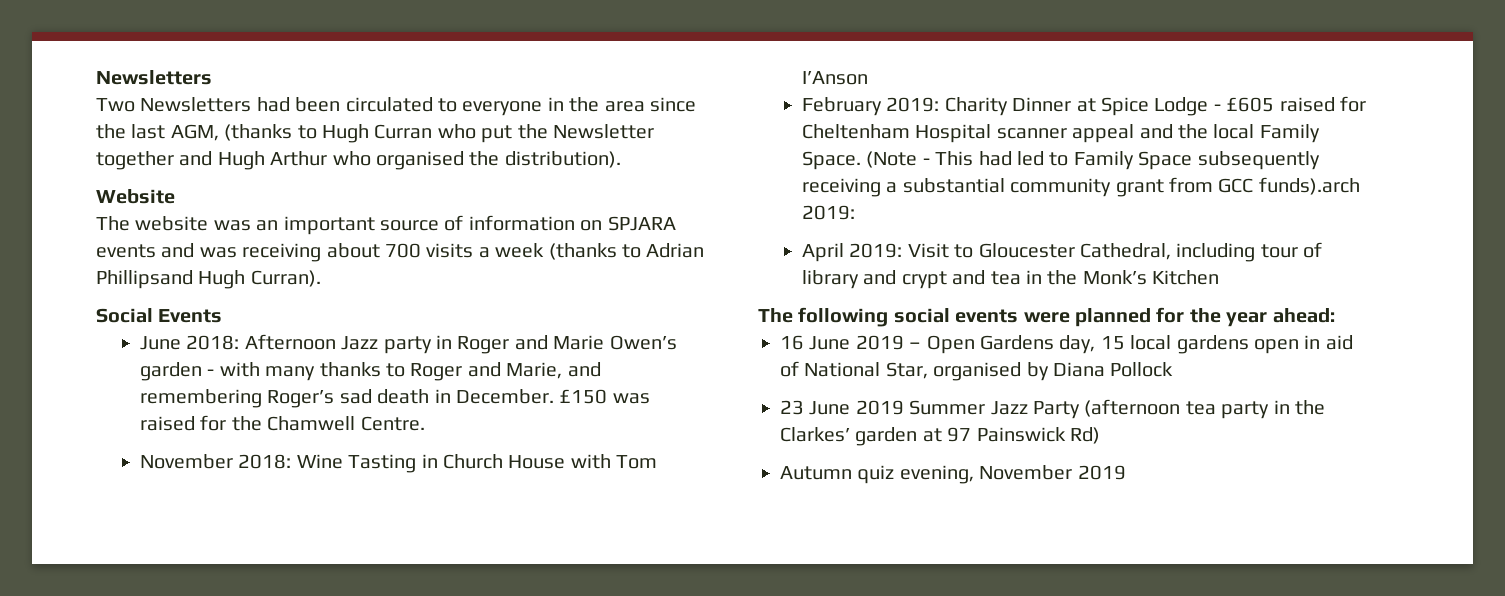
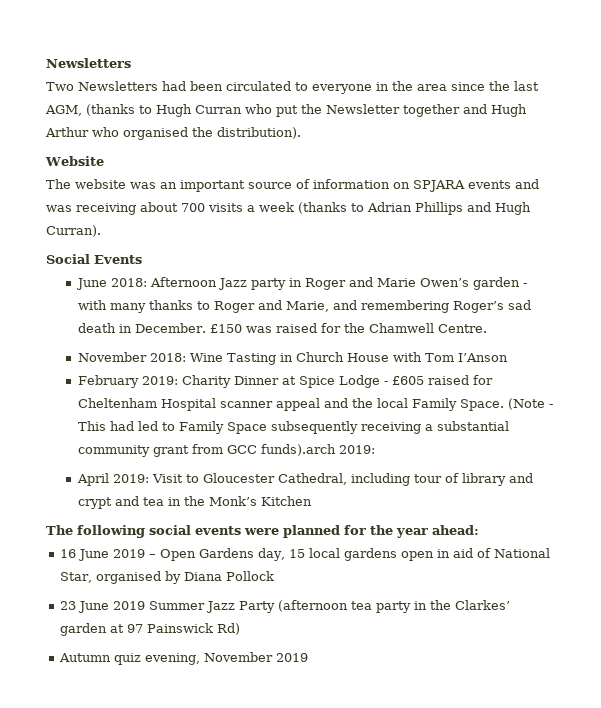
[96,270,193,289] Phillipsand -> [415,202,491,215] Phillips and

